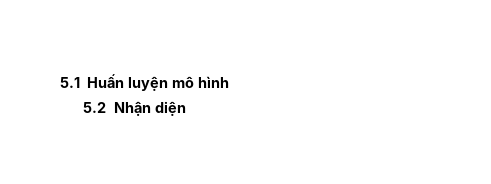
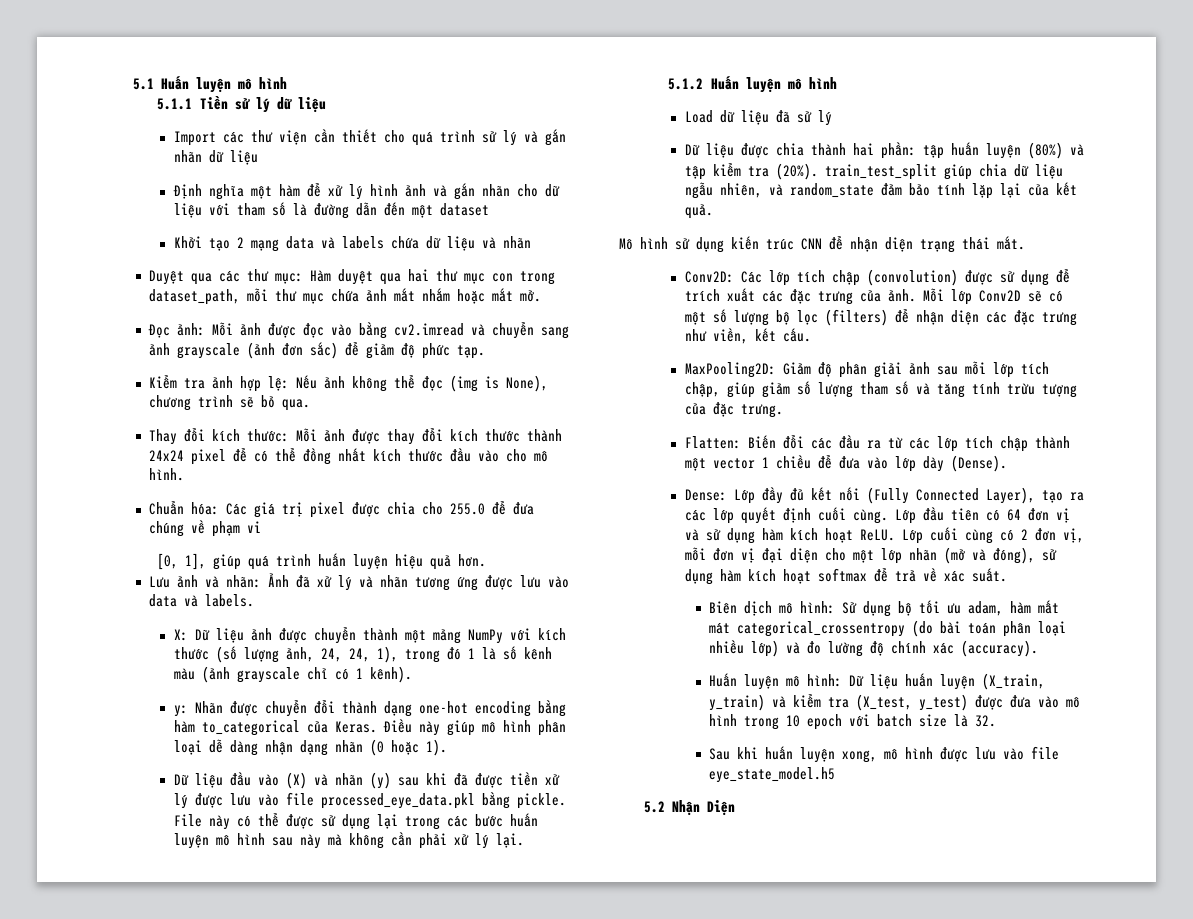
[83,101,186,116] 5.2 Nhận diện -> [157,96,326,113] [173,129,566,146] [173,150,258,165] [172,182,560,200] [173,202,489,219] [173,236,531,252] [149,269,556,285] [149,288,542,305] [148,321,570,339] [149,341,486,359] [149,374,549,392] [149,395,311,411] [149,427,563,445] [149,447,549,465] [149,468,185,481] [149,500,535,518] [149,520,262,537] [157,553,487,570] [149,573,570,591] [149,594,255,607] [173,626,566,644] [173,646,552,663] [173,666,412,683] [173,699,566,717] [173,719,566,736] [173,739,447,756] [173,772,560,789] [173,792,566,809] [173,812,538,830] [173,832,524,849] [668,76,837,93] [684,110,832,126] [684,142,1084,159] [684,162,1063,180] [684,182,1077,199] [684,204,713,219] [619,235,1025,253] [684,268,1070,286] [684,288,1063,305] [684,308,1077,326] [684,328,811,344] [684,361,1049,378] [684,381,1077,398] [684,402,783,418] [684,434,1070,452] [684,454,1007,472] [684,487,1084,504] [684,507,1070,524] [684,527,1084,544] [684,547,1057,564] [684,567,1007,585] [709,600,1060,617] [709,620,1067,637] [709,640,1039,657] [709,673,1046,690] [709,693,1081,711] [709,714,997,730] [709,746,1060,763] [709,767,836,783] [643,800,736,816] 5.1.1 Tiền sử lý dữ liệu // Import các thư viện cần thiết cho quá trình sử lý và gắn nhãn dữ liệu // Định nghĩa một hàm để xử lý hình ảnh và gắn nhãn cho dữ liệu với tham số là đường dẫn đến một dataset // Khởi tạo 2 mạng data và labels chứa dữ liệu và nhãn // Duyệt qua các thư mục: Hàm duyệt qua hai thư mục con trong dataset_path, mỗi thư mục chứa ảnh mắt nhắm hoặc mắt mở. // Đọc ảnh: Mỗi ảnh được đọc vào bằng cv2.imread và chuyển sang ảnh grayscale (ảnh đơn sắc) để giảm độ phức tạp. // Kiểm tra ảnh hợp lệ: Nếu ảnh không thể đọc (img is None), chương trình sẽ bỏ qua. // Thay đổi kích thước: Mỗi ảnh được thay đổi kích thước thành 24x24 pixel để có thể đồng nhất kích thước đầu vào cho mô hình. // Chuẩn hóa: Các giá trị pixel được chia cho 255.0 để đưa chúng về phạm vi // [0, 1], giúp quá trình huấn luyện hiệu quả hơn. // Lưu ảnh và nhãn: Ảnh đã xử lý và nhãn tương ứng được lưu vào data và labels. // X: Dữ liệu ảnh được chuyển thành một mảng NumPy với kích thước (số lượng ảnh, 24, 24, 1), trong đó 1 là số kênh màu (ảnh grayscale chỉ có 1 kênh). // y: Nhãn được chuyển đổi thành dạng one-hot encoding bằng hàm to_categorical của Keras. Điều này giúp mô hình phân loại dễ dàng nhận dạng nhãn (0 hoặc 1). // Dữ liệu đầu vào (X) và nhãn (y) sau khi đã được tiền xử lý được lưu vào file processed_eye_data.pkl bằng pickle. File này có thể được sử dụng lại trong các bước huấn luyện mô hình sau này mà không cần phải xử lý lại. // 5.1.2 Huấn luyện mô hình // Load dữ liệu đã sử lý // Dữ liệu được chia thành hai phần: tập huấn luyện (80%) và tập kiểm tra (20%). train_test_split giúp chia dữ liệu ngẫu nhiên, và random_state đảm bảo tính lặp lại của kết quả. // Mô hình sử dụng kiến trúc CNN để nhận diện trạng thái mắt. // Conv2D: Các lớp tích chập (convolution) được sử dụng để trích xuất các đặc trưng của ảnh. Mỗi lớp Conv2D sẽ có một số lượng bộ lọc (filters) để nhận diện các đặc trưng như viền, kết cấu. // MaxPooling2D: Giảm độ phân giải ảnh sau mỗi lớp tích chập, giúp giảm số lượng tham số và tăng tính trừu tượng của đặc trưng. // Flatten: Biến đổi các đầu ra từ các lớp tích chập thành một vector 1 chiều để đưa vào lớp dày (Dense). // Dense: Lớp đầy đủ kết nối (Fully Connected Layer), tạo ra các lớp quyết định cuối cùng. Lớp đầu tiên có 64 đơn vị và sử dụng hàm kích hoạt ReLU. Lớp cuối cùng có 2 đơn vị, mỗi đơn vị đại diện cho một lớp nhãn (mở và đóng), sử dụng hàm kích hoạt softmax để trả về xác suất. // Biên dịch mô hình: Sử dụng bộ tối ưu adam, hàm mất mát categorical_crossentropy (do bài toán phân loại nhiều lớp) và đo lường độ chính xác (accuracy). // Huấn luyện mô hình: Dữ liệu huấn luyện (X_train, y_train) và kiểm tra (X_test, y_test) được đưa vào mô hình trong 10 epoch với batch size là 32. // Sau khi huấn luyện xong, mô hình được lưu vào file eye_state_model.h5 // 5.2 Nhận Diện

